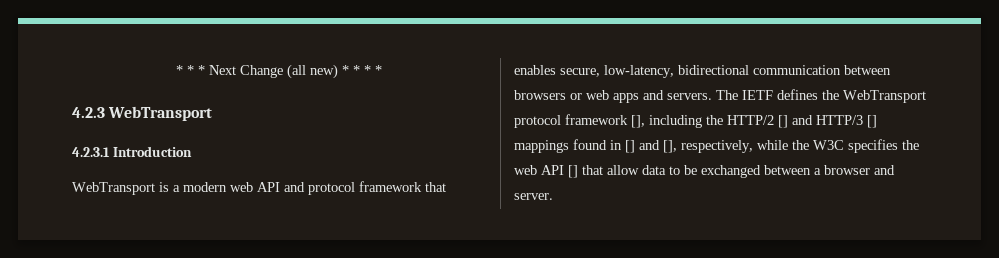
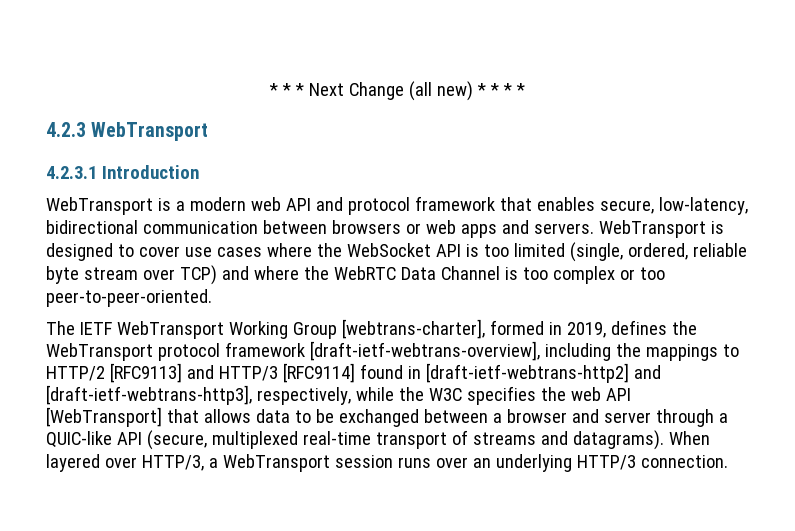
[716,90,773,100] The IETF -> [598,220,724,238] [46,242,747,262] [46,265,665,285] [46,289,212,307] [46,319,606,339] WebTransport is designed to cover use cases where the WebSocket API is too limited (single, ordered, reliable byte stream over TCP) and where the WebRTC Data Channel is too complex or too peer-to-peer-oriented. // The IETF WebTransport Working Group [webtrans-charter], formed in 2019,
[631,115,645,128] [], -> [309,341,540,361] [draft-ietf-webtrans-overview],
[727,115,877,128] [514,139,677,153] HTTP/2 [] and HTTP/3 [] mappings found in [] and [], -> [645,344,739,361] [46,363,661,383] [46,385,252,405] mappings to HTTP/2 [RFC9113] and HTTP/3 [RFC9114] found in [draft-ietf-webtrans-http2] and [draft-ietf-webtrans-http3],
[568,165,639,178] [] that allow -> [46,407,251,427] [WebTransport] that allows
[514,193,553,200] server. -> [603,409,728,427] [46,430,710,450] [46,454,728,472] server through a QUIC-like API (secure, multiplexed real-time transport of streams and datagrams). When layered over HTTP/3, a WebTransport session runs over an underlying HTTP/3 connection.

